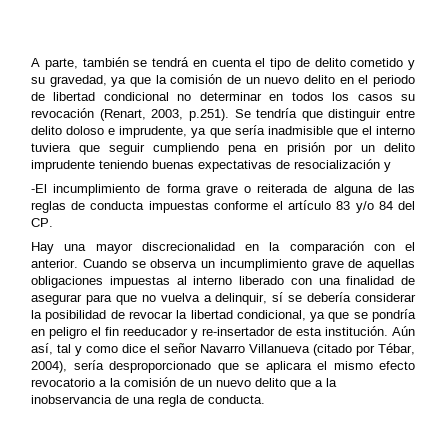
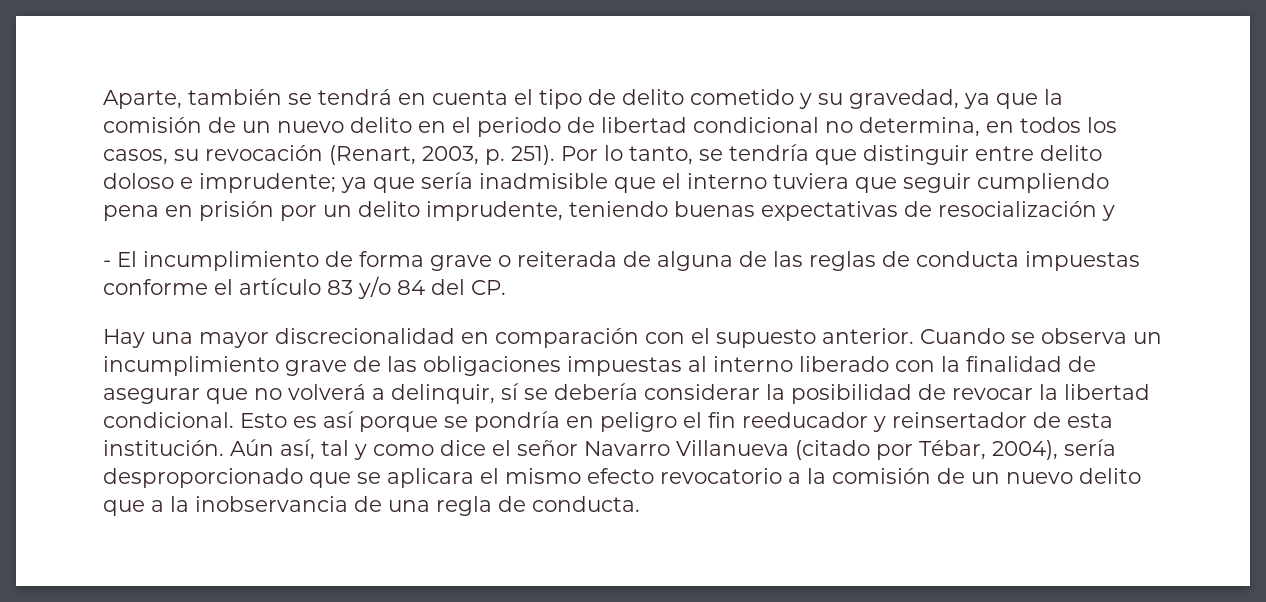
[31,58,78,70] A parte, -> [103,90,182,109] Aparte,
[199,92,262,101] determinar -> [859,117,980,137] determina,
[357,94,393,101] casos -> [103,149,168,165] casos,
[188,109,251,121] p.251). Se -> [485,145,723,165] p. 251). Por lo tanto, se
[119,126,188,138] imprudente, -> [199,173,336,193] imprudente;
[31,160,95,172] imprudente -> [426,201,563,221] imprudente,
[31,184,47,193] -El -> [103,251,137,267] - El
[269,242,281,251] la -> (489, 338) none
(415, 246) none -> [716,329,816,348] supuesto
[367,259,415,271] aquellas -> [387,356,417,372] las
[318,278,341,285] una -> [941,356,960,372] la
[85,294,112,305] para -> (200, 396) none
[160,293,200,302] vuelva -> [288,384,366,400] volverá
[236,310,350,322] condicional, ya que -> [103,411,438,432] condicional. Esto es así porque
[202,327,275,336] re-insertador -> [892,412,1027,428] reinsertador

